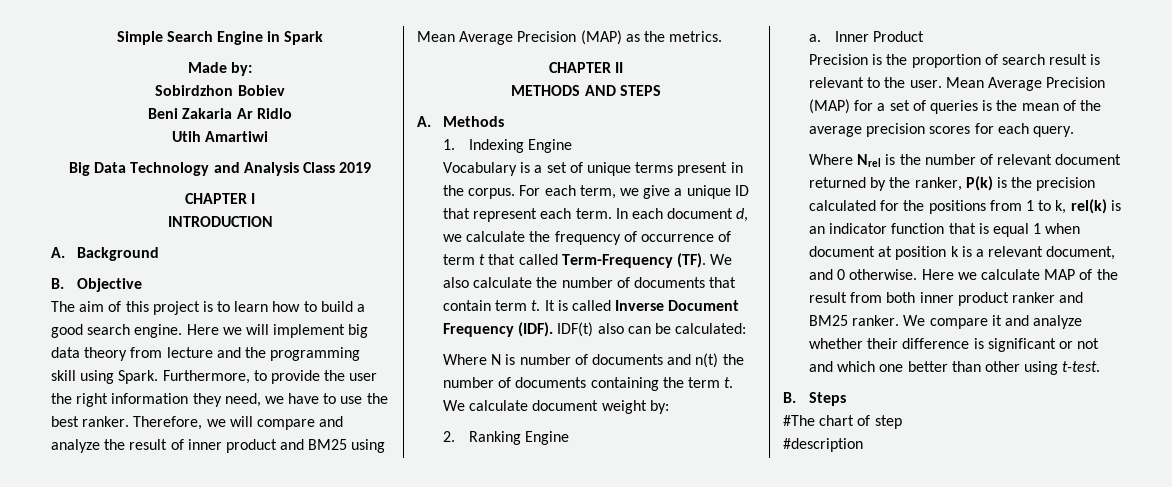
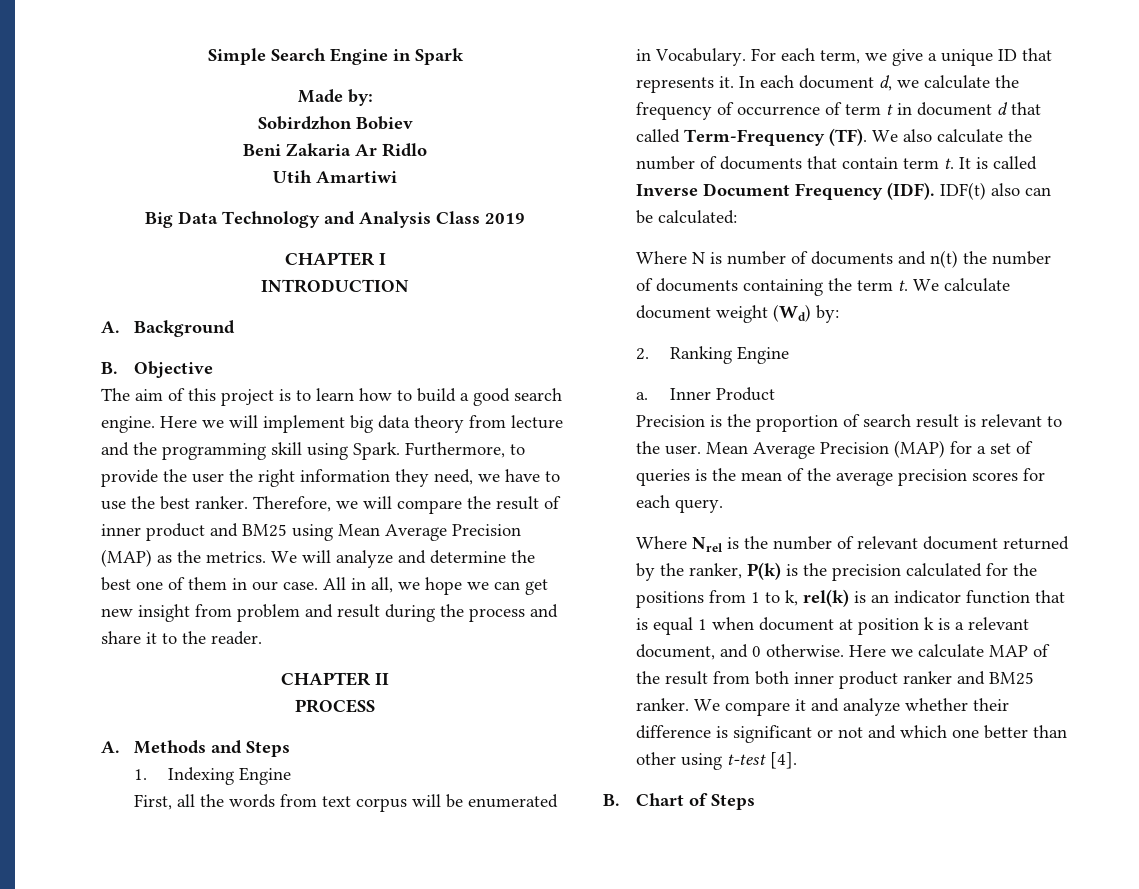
[319,416,344,427] [51,439,100,453] and analyze -> (462, 507) none
(723, 36) none -> [271,550,535,568] [101,577,548,595] [101,604,558,622] [101,631,262,645] We will analyze and determine the best one of them in our case. All in all, we hope we can get new insight from problem and result during the process and share it to the reader.
[511,85,661,96] METHODS AND STEPS -> [295,699,375,713] PROCESS
(505, 121) none -> [211,740,291,757] and Steps
[443,162,743,176] [443,185,516,199] Vocabulary is a set of unique terms present in the corpus. -> [134,794,559,812] [636,48,747,66] First, all the words from text corpus will be enumerated in Vocabulary.
[473,208,612,222] represent each term. -> [636,76,735,93] represents it.
(486, 259) none -> [897,102,1009,116] in document d
(647, 407) none -> [773,304,812,322] (Wd)
[1062,361,1101,372] [783,392,847,406] [783,415,902,429] [783,438,863,452] t-test. // B. Steps // #The chart of step // #description -> [727,752,798,769] [603,793,756,810] t-test [4]. // B. Chart of Steps

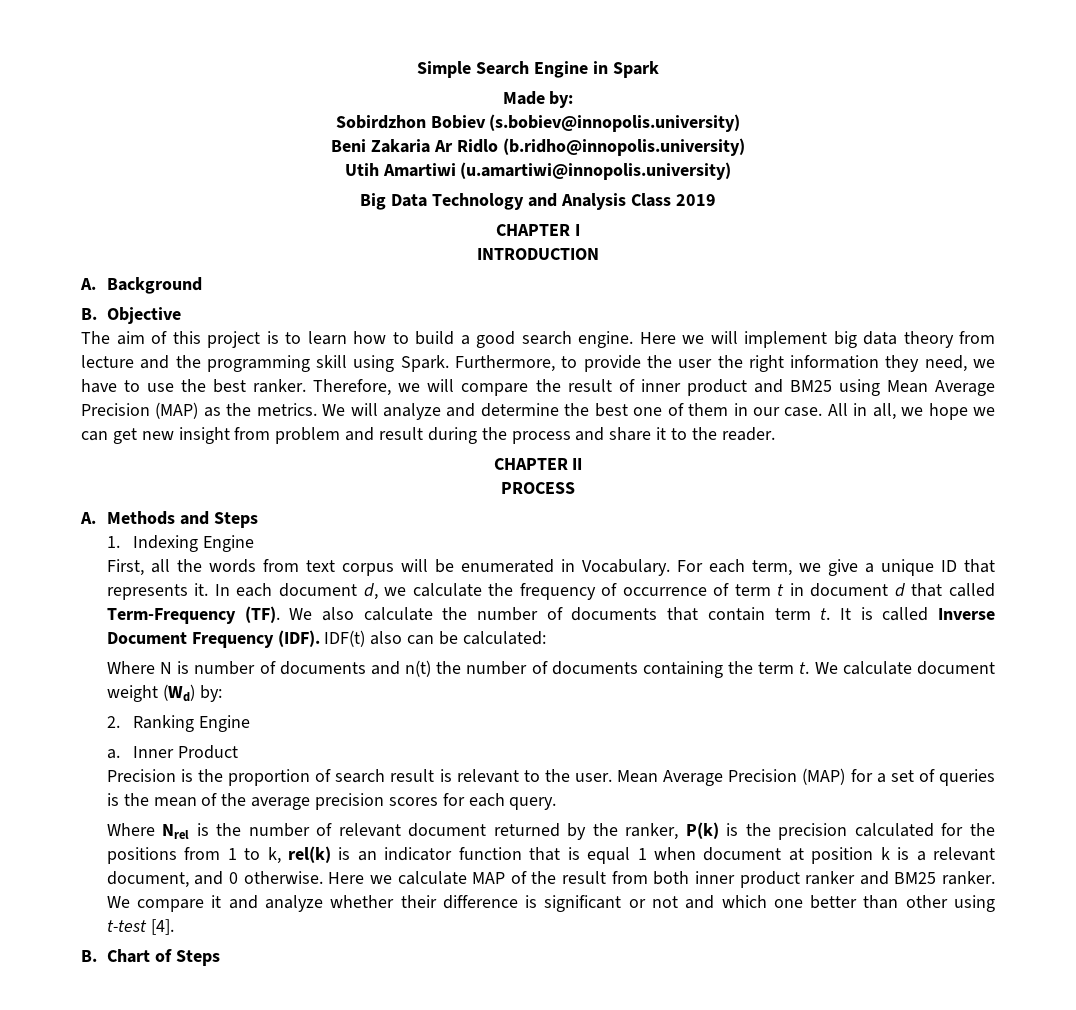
(413, 123) none -> [489,114,741,132] (s.bobiev@innopolis.university)
(427, 150) none -> [502,138,745,156] (b.ridho@innopolis.university)
(397, 177) none -> [460,162,732,180] (u.amartiwi@innopolis.university)

